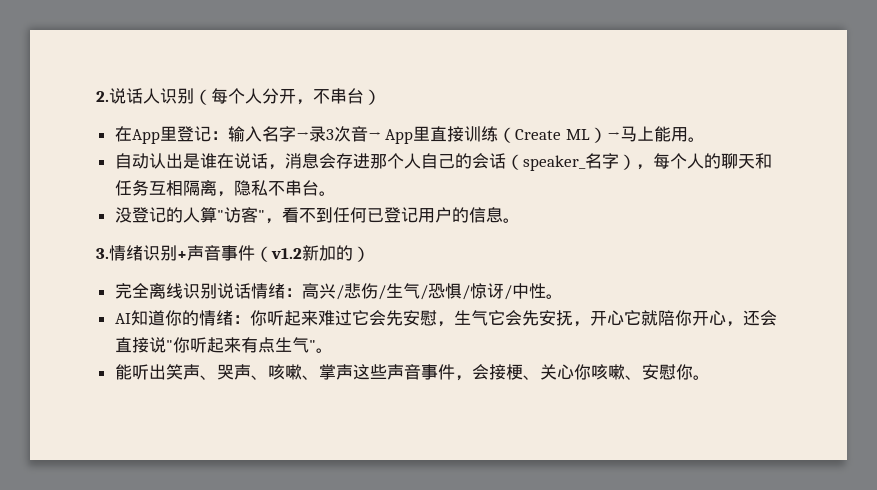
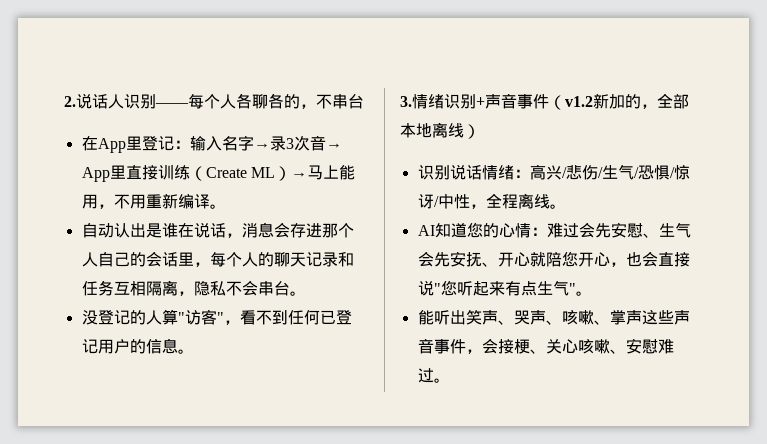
[194,88,296,105] （每个人分开 -> [155,93,300,109] ——每个人各聊各的
[364,89,381,105] ） -> (364, 101) none
(688, 134) none -> [97,193,210,209] ，不用重新编译
[505,153,636,171] （speaker_名字） -> [177,252,194,266] 里
(755, 161) none -> [305,252,338,267] 记录
(285, 188) none -> [241,280,258,296] 会
[353,246,370,262] [114,283,183,299] ） // 完全离线 -> [641,93,689,109] [400,122,480,139] ，全部本地离线） //
(546, 291) none -> [469,193,550,209] ，全程离线
[164,310,760,327] 你的情绪：你听起来难过它会先安慰，生气它会先安抚，开心它就陪你开心，还 -> [466,222,691,238] [417,251,642,267] 您的心情：难过会先安慰、生气会先安抚、开心就陪您开心，也
[172,337,190,353] 你 -> [440,280,457,296] 您
[573,364,591,380] 你 -> (578, 346) none
[675,364,693,380] 你 -> [657,339,674,354] [417,368,434,383] 难过

